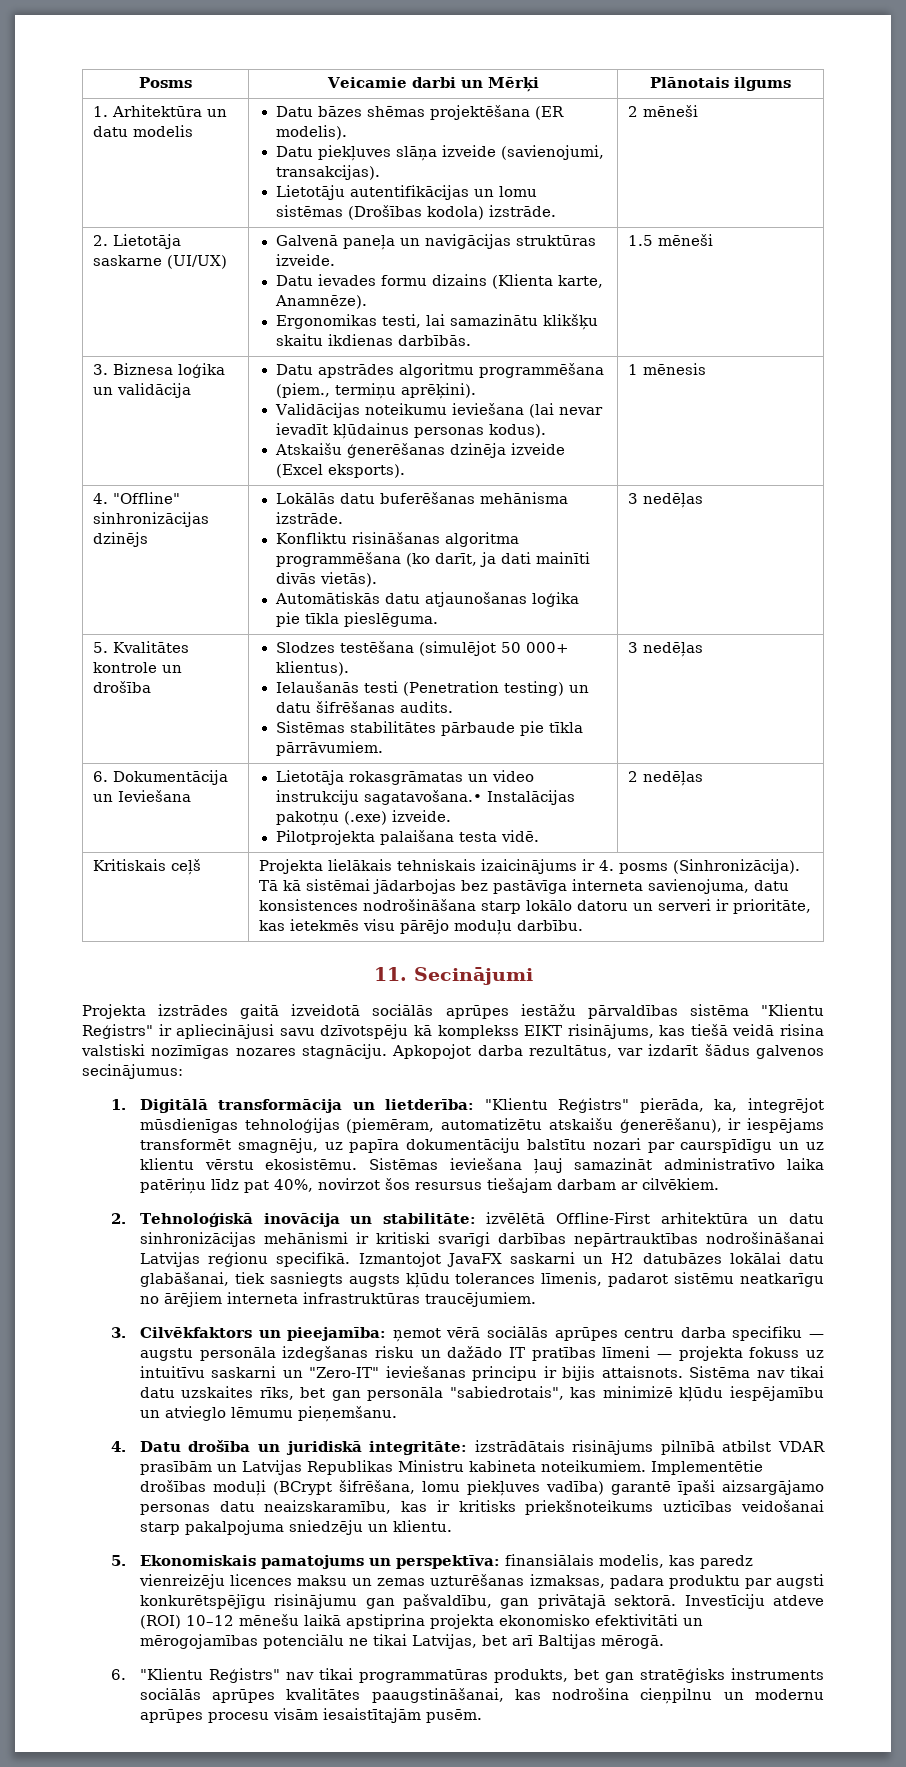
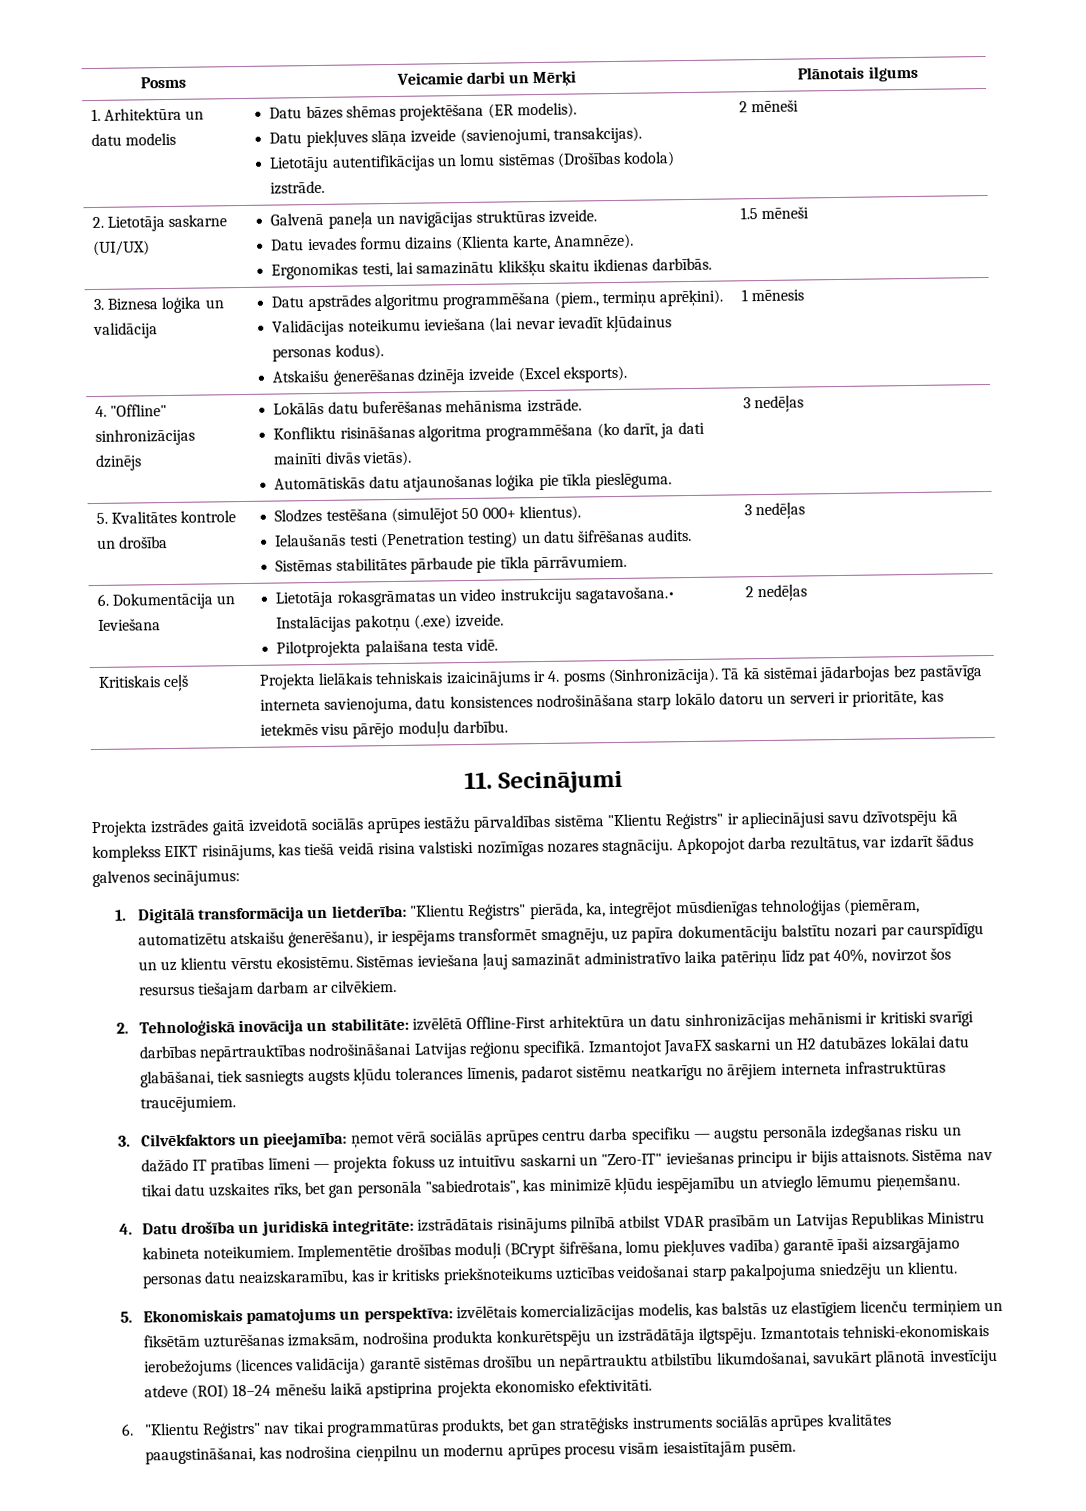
[504,1554,753,1569] [138,1574,824,1589] [139,1594,765,1609] finansiālais modelis, kas paredz vienreizēju licences maksu un zemas uzturēšanas izmaksas, padara produktu par augsti konkurētspējīgu risinājumu gan pašvaldību, gan privātajā sektorā. Investīciju -> [456,1300,1003,1322] [142,1324,989,1349] [143,1349,998,1377] izvēlētais komercializācijas modelis, kas balstās uz elastīgiem licenču termiņiem un fiksētām uzturēšanas izmaksām, nodrošina produkta konkurētspēju un izstrādātāja ilgtspēju. Izmantotais tehniski-ekonomiskais ierobežojums (licences validācija) garantē sistēmas drošību un nepārtrauktu atbilstību likumdošanai, savukārt plānotā investīciju
[185,1615,234,1626] 10–12 -> [232,1383,272,1397] 18–24
[594,1614,703,1626] [139,1634,664,1649] efektivitāti un mērogojamības potenciālu ne tikai Latvijas, bet arī Baltijas mērogā. -> [578,1378,653,1392] efektivitāti.

